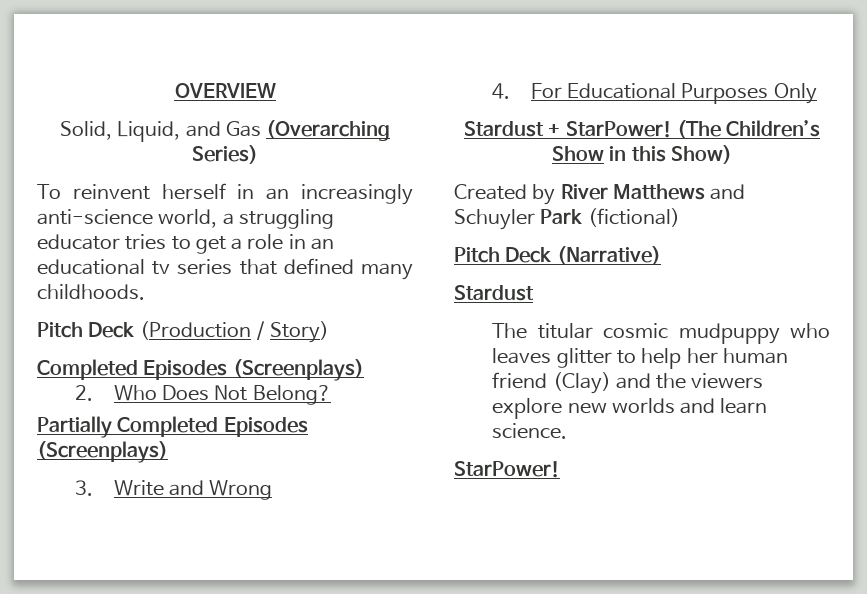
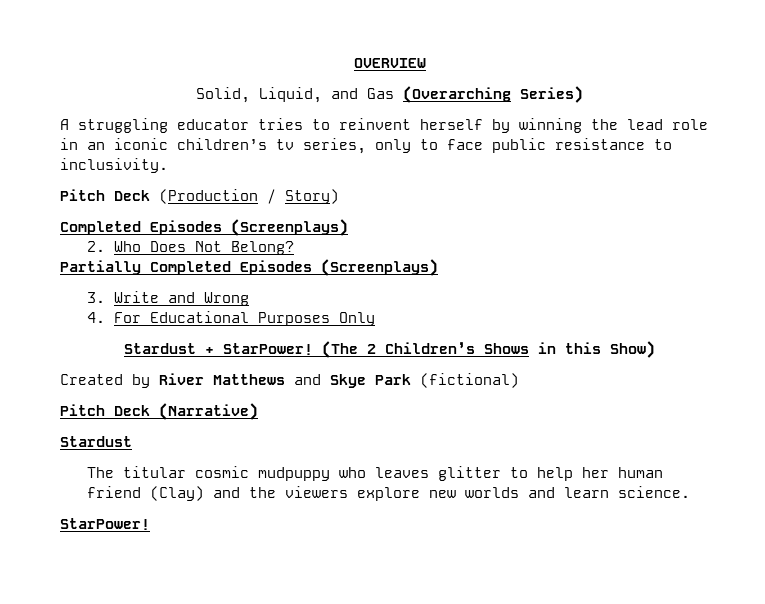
[37,183,414,205] [37,209,334,229] [37,234,334,254] [37,258,414,280] [37,284,145,300] To reinvent herself in an increasingly anti-science world, a struggling educator tries to get a role in an educational tv series that defined many childhoods. -> [60,118,708,133] [60,138,672,154] [60,158,168,173] A struggling educator tries to reinvent herself by winning the lead role in an iconic children’s tv series, only to face public resistance to inclusivity.
[726,120,821,137] [552,146,605,161] Children’s Show -> [367,342,529,354] 2 Children’s Shows
[454,209,535,230] Schuyler -> [330,374,366,388] Skye

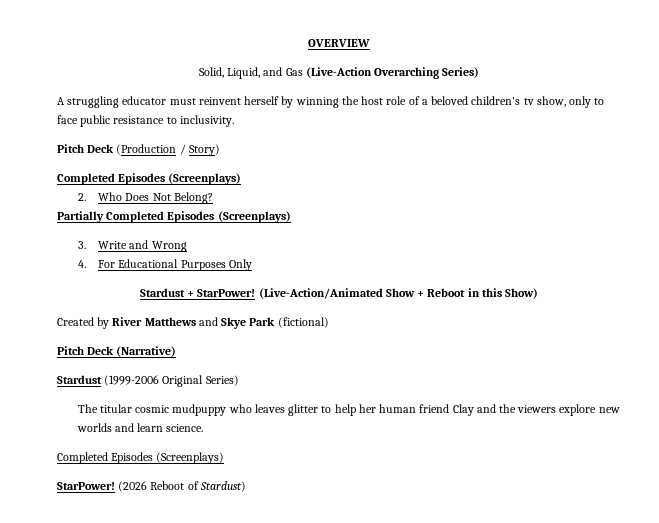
[403,86,511,103] (Overarching -> [305,67,439,79] (Live-Action Overarching
[258,118,330,130] tries to -> [169,98,196,105] must
[627,119,708,130] [60,138,168,150] lead role in an iconic -> [361,96,469,105] host role of a beloved
[303,138,366,154] series, -> [536,96,566,107] show,
[322,341,529,358] (The 2 Children’s Shows -> [258,288,466,299] (Live-Action/Animated Show + Reboot
(132, 441) none -> [104,375,239,387] (1999-2006 Original Series)
[150,486,205,501] (Clay) -> [452,404,474,416] Clay
[60,518,150,530] StarPower! -> [57,452,225,464] [57,481,246,492] Completed Episodes (Screenplays) // StarPower! (2026 Reboot of Stardust)

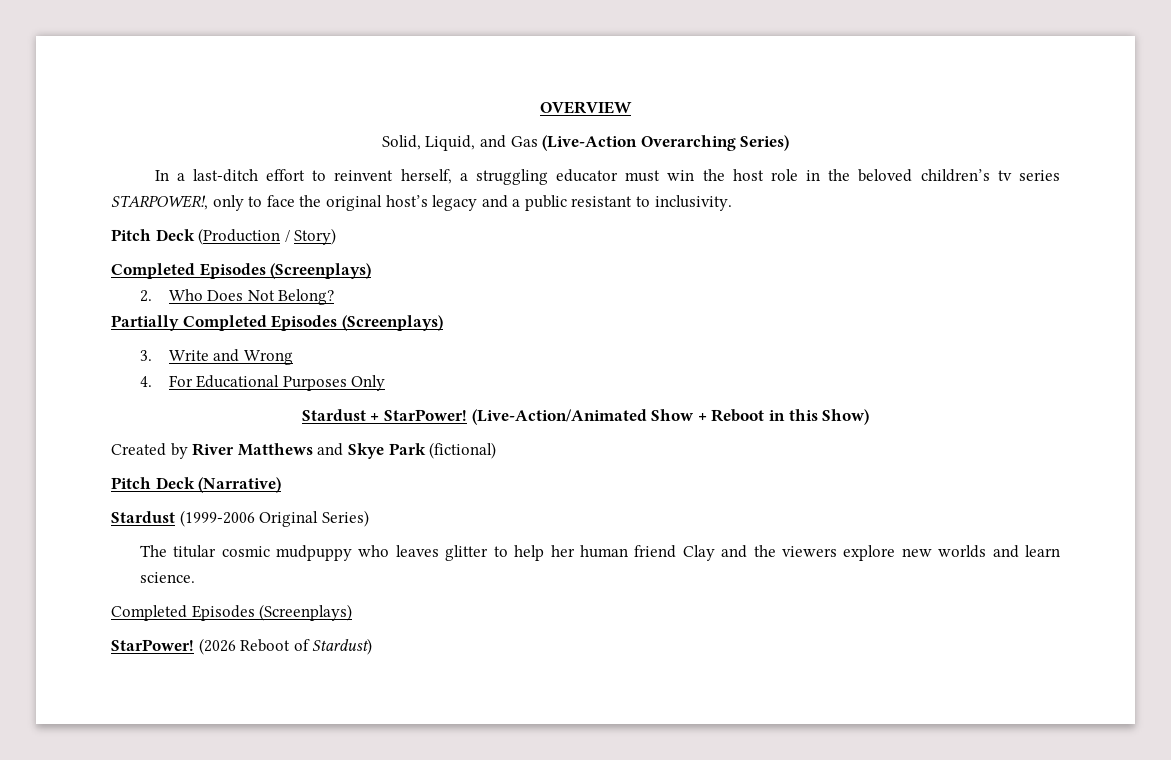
[57,96,339,108] A struggling educator must reinvent herself by winning -> [154,169,695,185] In a last-ditch effort to reinvent herself, a struggling educator must win
[408,96,428,105] of a -> [806,169,851,181] in the
[536,96,566,107] show, -> [1018,170,1060,181] [111,195,208,210] series STARPOWER!,
[80,115,165,127] public resistance -> [299,195,633,211] the original host’s legacy and a public resistant

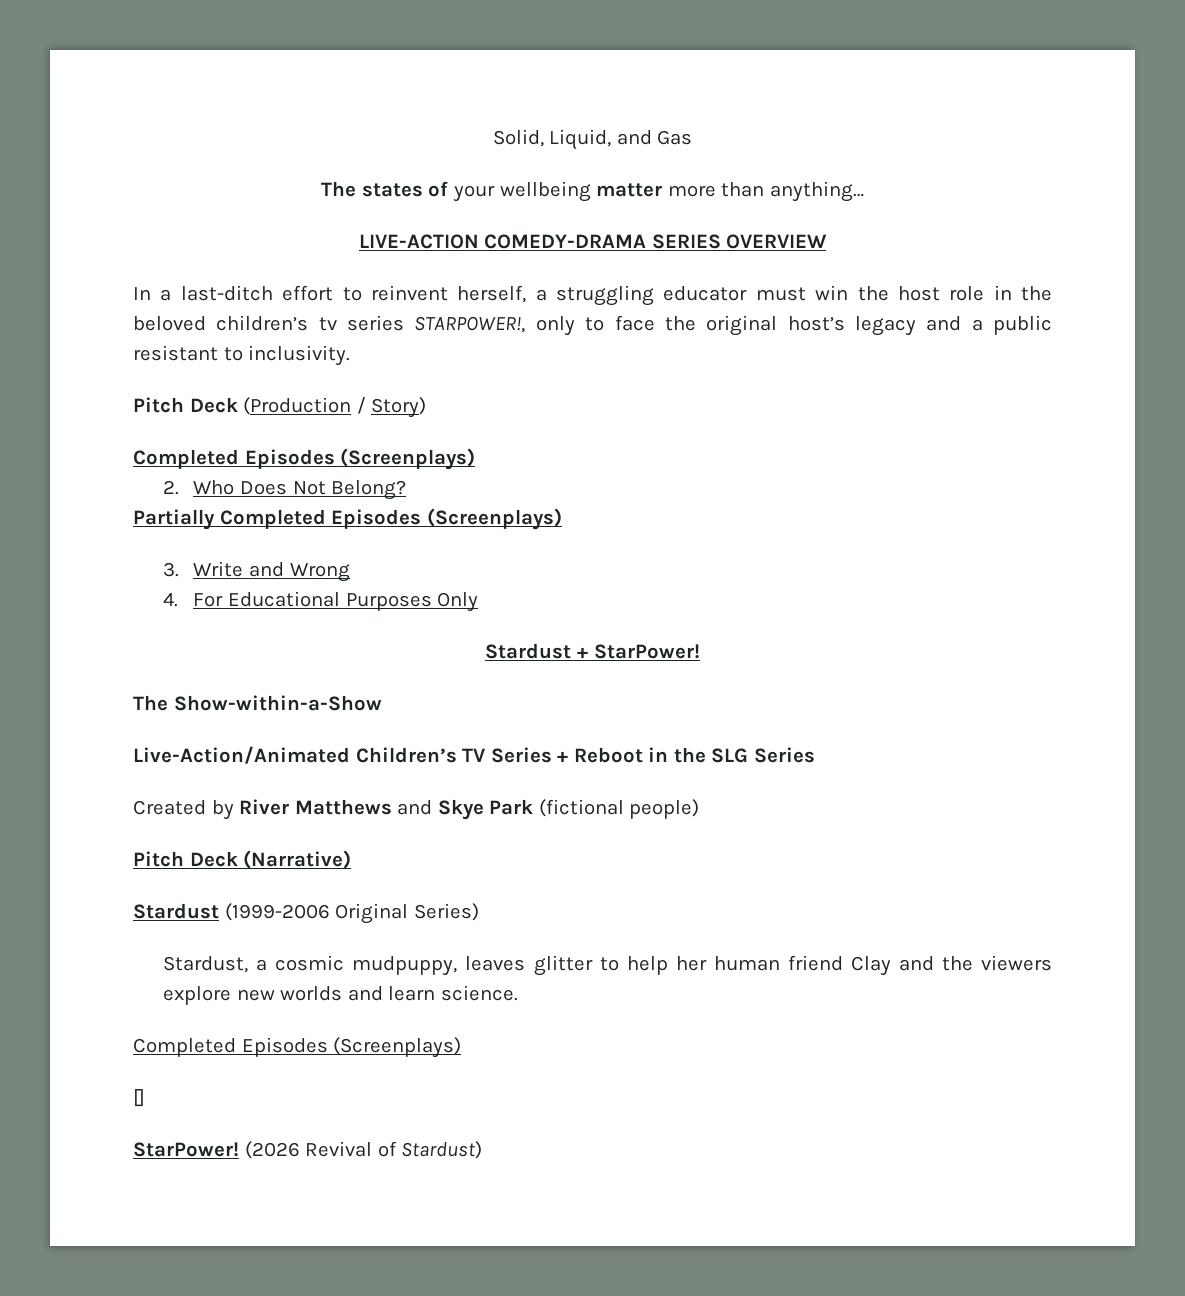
[540,101,632,114] OVERVIEW // -> (492, 138) none
[542,135,790,151] (Live-Action Overarching Series) -> [321,181,864,202] [358,234,828,249] // The states of your wellbeing matter more than anything… // LIVE-ACTION COMEDY-DRAMA SERIES OVERVIEW
[471,409,870,425] (Live-Action/Animated Show + Reboot in this Show) -> [133,695,382,711] [133,746,815,764] // The Show-within-a-Show // Live-Action/Animated Children’s TV Series + Reboot in the SLG Series
[429,442,497,459] (fictional) -> [538,799,700,819] (fictional people)
[139,545,390,561] The titular cosmic mudpuppy who -> [163,955,458,976] Stardust, a cosmic mudpuppy,
(353, 612) none -> [133,1089,145,1107] // []
[240,639,291,652] Reboot -> [305,1141,373,1157] Revival

